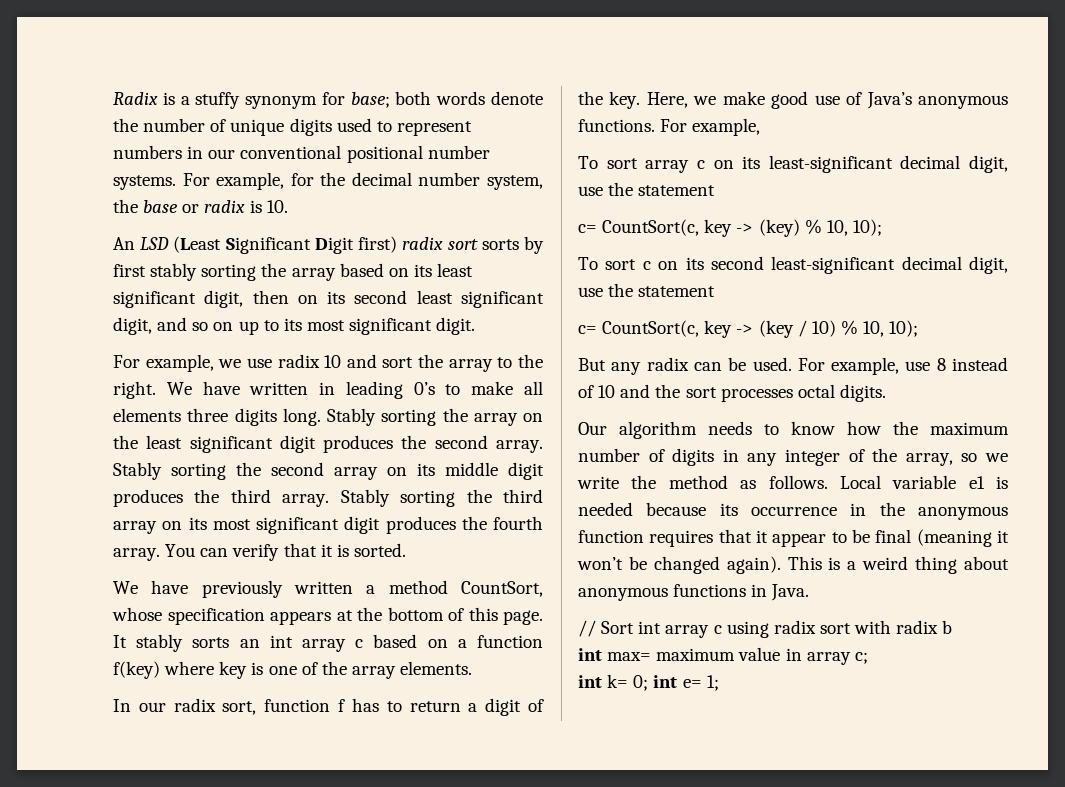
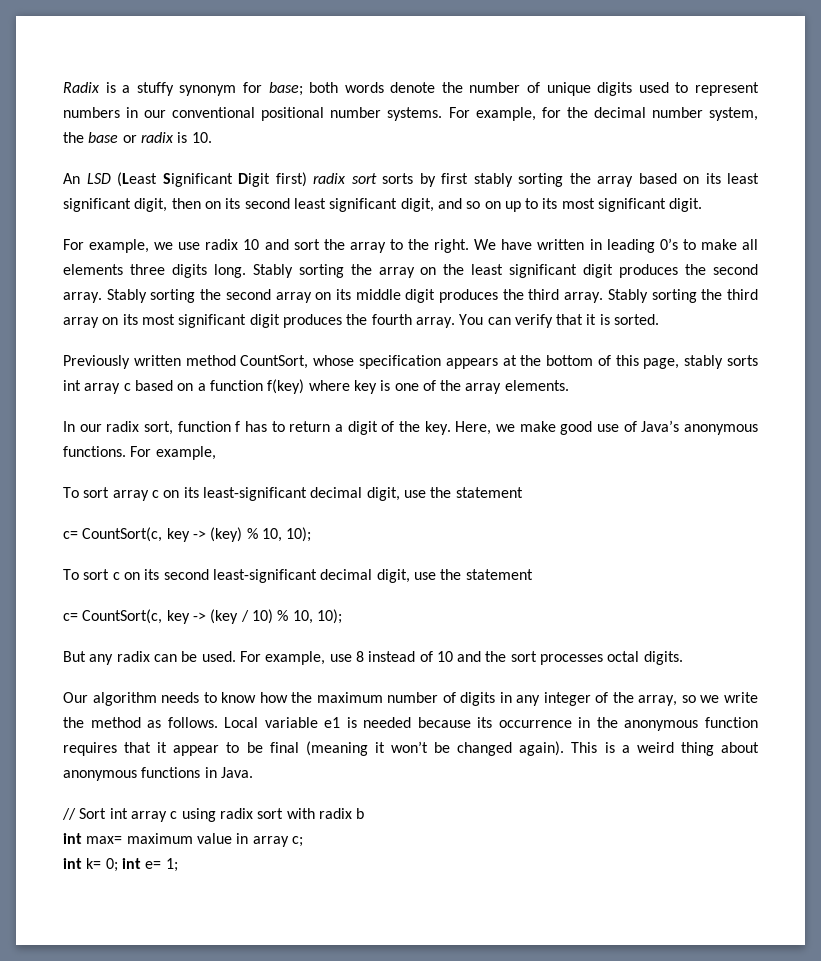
[113,580,376,598] We have previously written a -> [63,355,181,369] Previously written
[503,610,543,625] [113,635,127,648] page. It -> [643,358,680,369] page,
[239,639,260,648] an -> (759, 360) none

